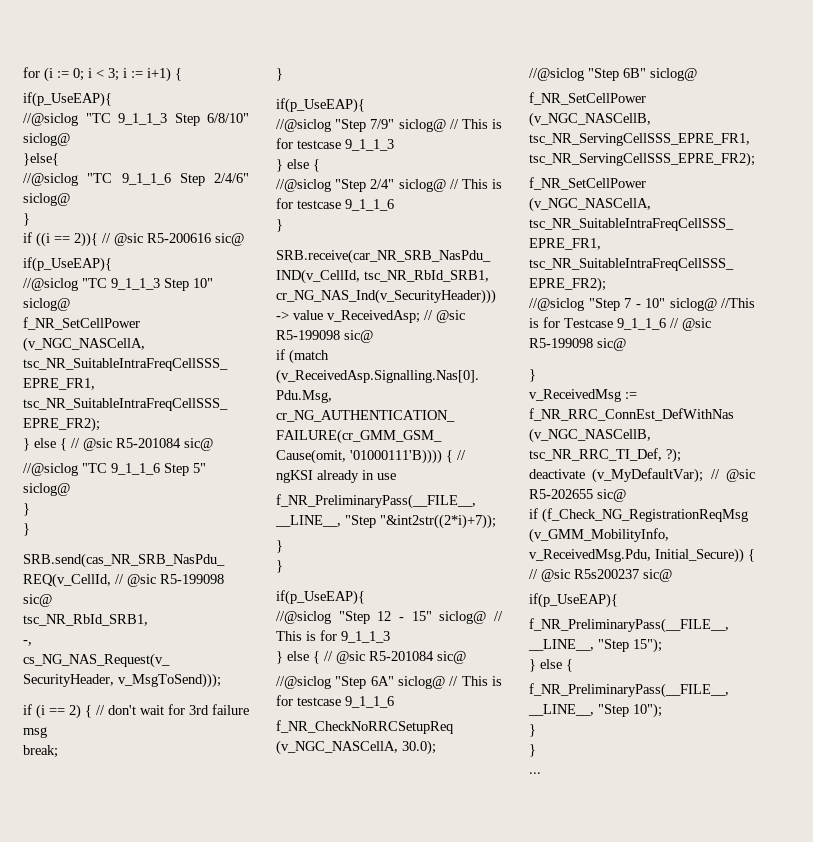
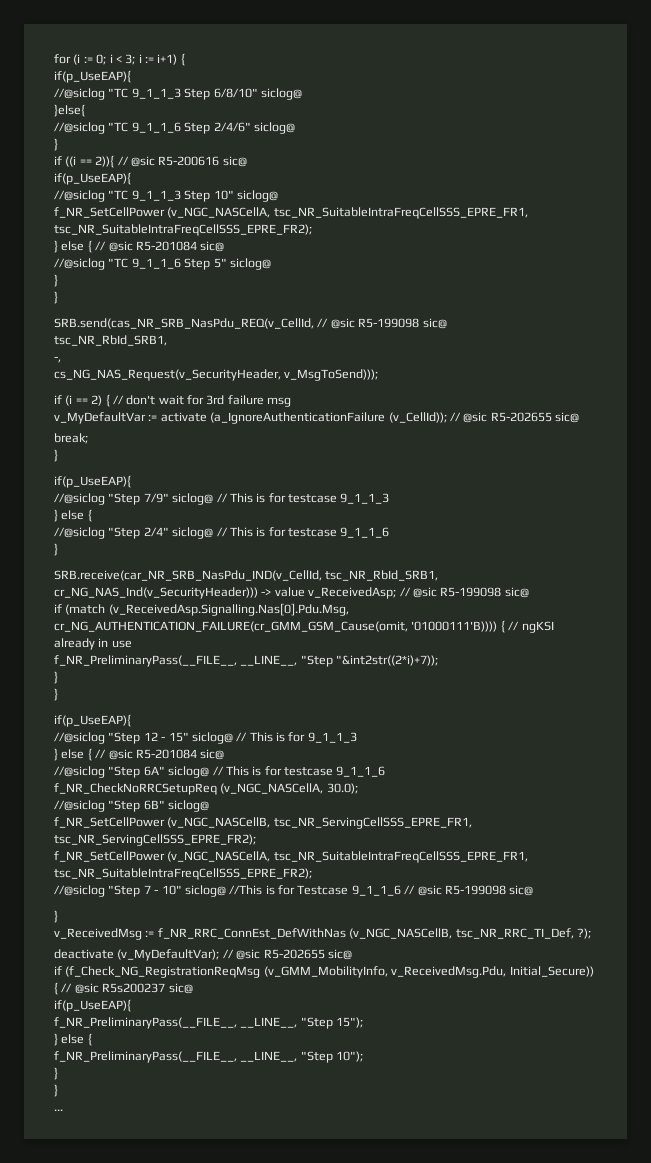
(47, 732) none -> [54,412,579,424] // v_MyDefaultVar := activate (a_IgnoreAuthenticationFailure (v_CellId)); // @sic R5-202655 sic@

